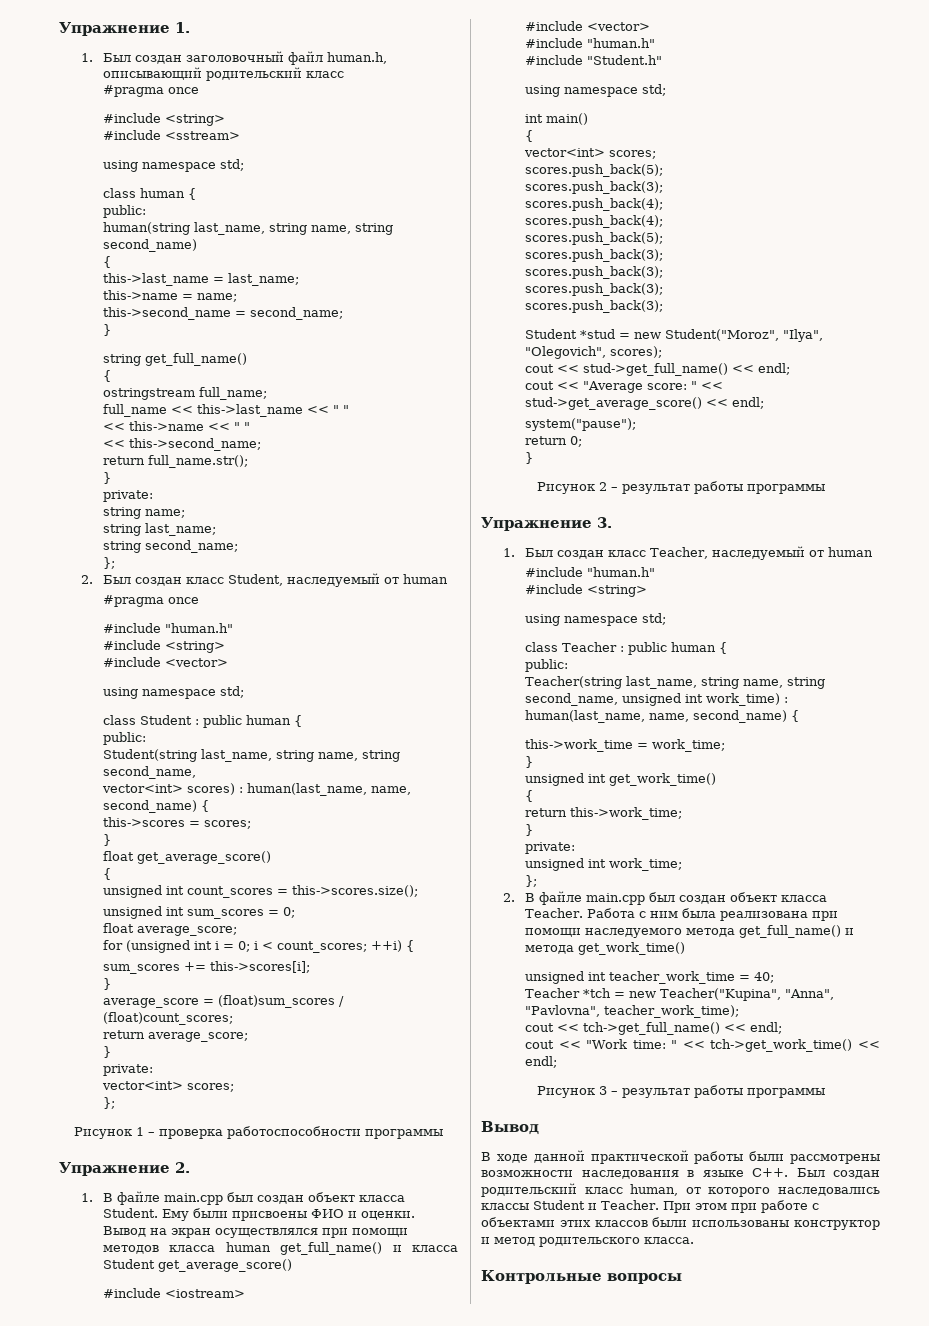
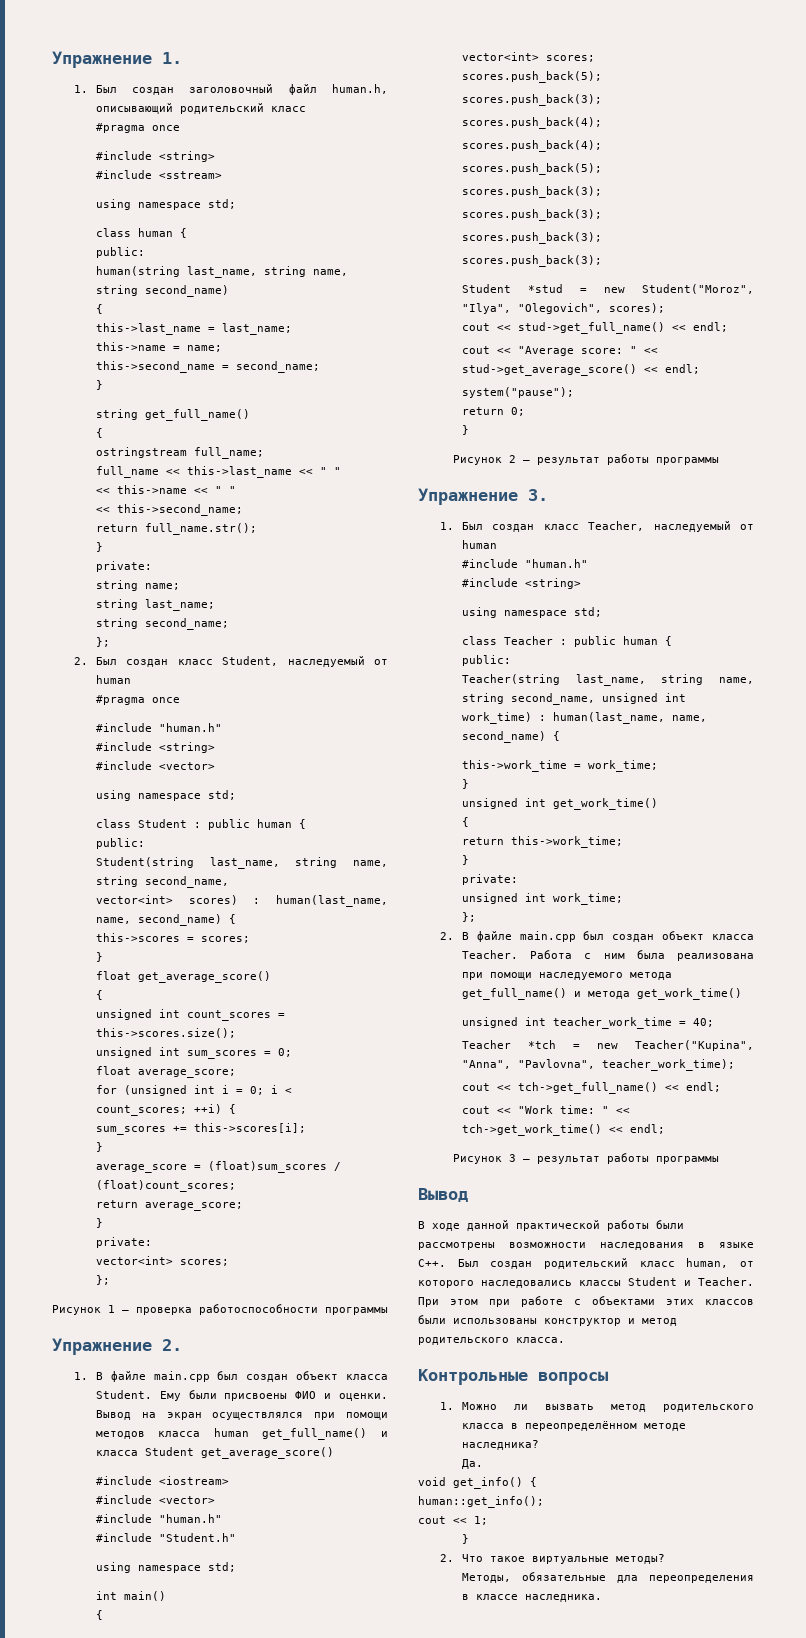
(682, 1278) none -> [439,1402,754,1412] [461,1421,686,1431] [461,1440,539,1450] [461,1459,483,1469] [418,1477,537,1489] [418,1496,544,1508] [418,1516,488,1525] [461,1534,469,1544] [439,1554,665,1564] [461,1572,754,1583] [461,1594,602,1602] // 1. Можно ли вызвать метод родительского класса в переопределённом методе наследника? // Да. // void get_info() { // human::get_info(); // cout << 1; // } // 2. Что такое виртуальные методы? // Методы, обязательные дла переопределения в классе наследника.

